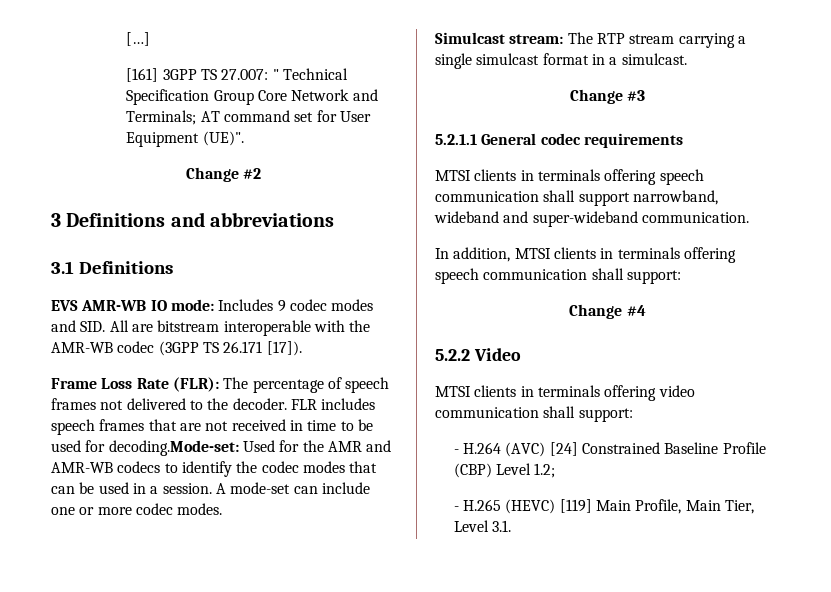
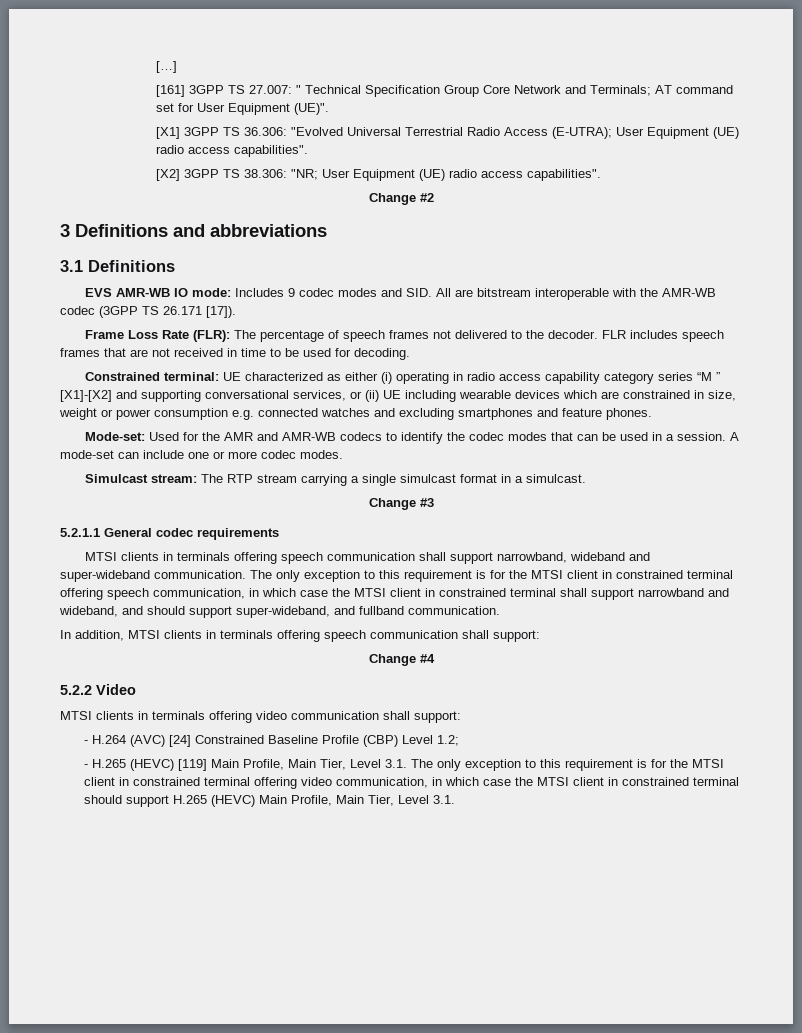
(244, 138) none -> [155,127,739,139] [155,145,308,157] [155,169,601,181] // [X1] 3GPP TS 36.306: "Evolved Universal Terrestrial Radio Access (E-UTRA); User Equipment (UE) radio access capabilities". // [X2] 3GPP TS 38.306: "NR; User Equipment (UE) radio access capabilities".
[108,440,239,456] decoding.Mode-set: -> [354,348,410,360] [85,372,721,384] [60,390,736,402] [59,408,652,420] [85,432,146,441] decoding. // Constrained terminal: UE characterized as either (i) operating in radio access capability category series “M ” [X1]-[X2] and supporting conversational services, or (ii) UE including wearable devices which are constrained in size, weight or power consumption e.g. connected watches and excluding smartphones and feature phones. // Mode-set:
(749, 217) none -> [250,570,733,582] [60,588,729,600] [59,606,500,618] The only exception to this requirement is for the MTSI client in constrained terminal offering speech communication, in which case the MTSI client in constrained terminal shall support narrowband and wideband, and should support super-wideband, and fullband communication.
(512, 526) none -> [410,759,724,771] [83,777,739,789] [83,795,455,807] The only exception to this requirement is for the MTSI client in constrained terminal offering video communication, in which case the MTSI client in constrained terminal should support H.265 (HEVC) Main Profile, Main Tier, Level 3.1.

